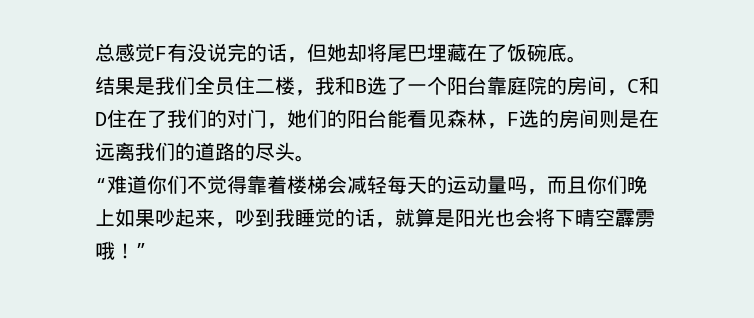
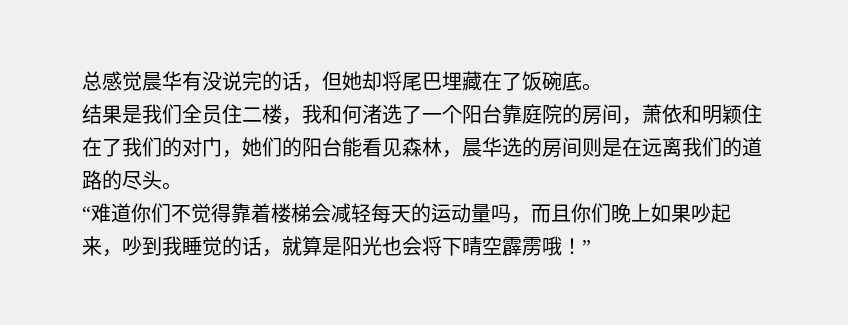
[155,46,167,60] F -> [142,71,182,91] 晨华
[355,79,367,93] B -> [342,104,382,124] 何渚
[627,76,659,95] [95,112,107,126] C和D -> [642,104,742,124] 萧依和明颖
[507,112,519,126] F -> [462,137,502,157] 晨华

